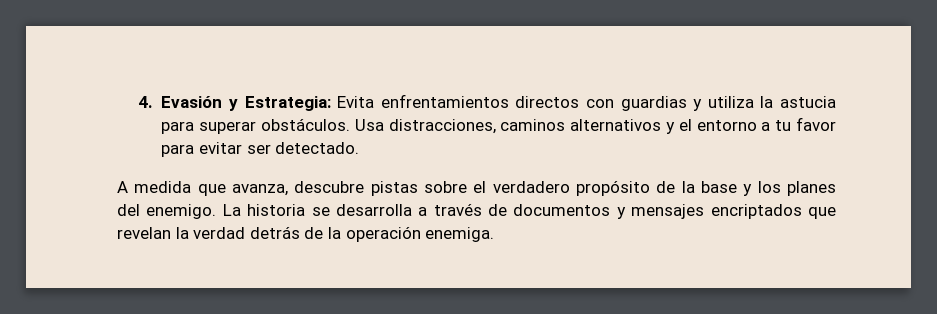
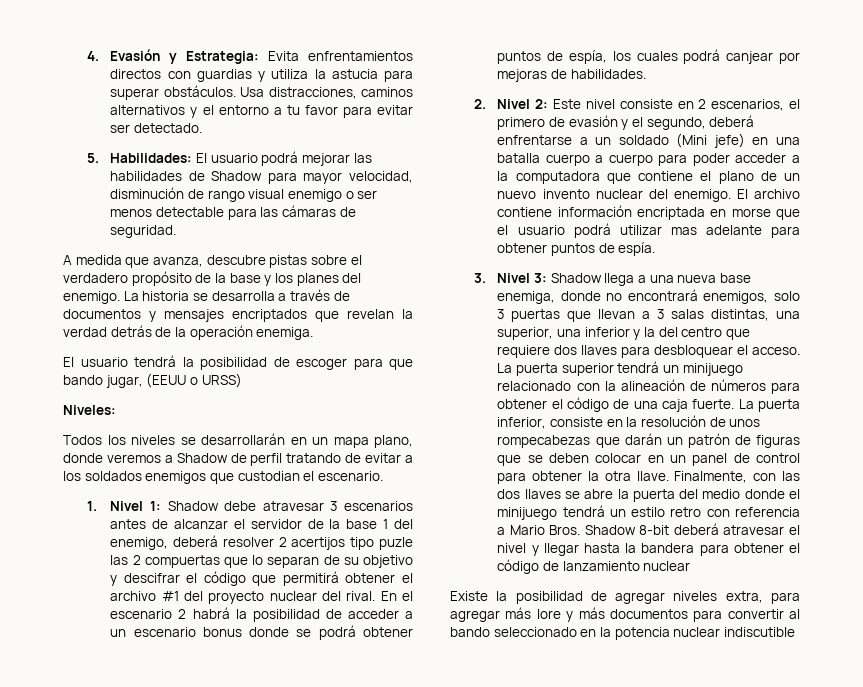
(360, 148) none -> [86,151,372,166] [110,171,413,184] [110,187,378,202] [110,205,356,220] [110,225,177,238] // 5. Habilidades: El usuario podrá mejorar las habilidades de Shadow para mayor velocidad, disminución de rango visual enemigo o ser menos detectable para las cámaras de seguridad.
(495, 234) none -> [63,355,413,370] [63,373,242,388] [63,405,116,415] [63,433,413,448] [63,453,414,466] [63,471,383,484] [86,501,414,511] [110,519,414,529] [110,535,413,550] [110,555,414,568] [110,571,413,586] [110,591,414,604] [110,607,414,622] [110,625,413,640] [497,49,800,64] [497,69,646,82] [473,99,800,111] [497,115,755,130] [497,133,800,148] [497,153,800,166] [497,171,800,184] [497,189,800,202] [497,205,800,220] [497,223,800,238] [497,242,656,256] [473,273,751,286] [497,289,800,304] [497,309,800,322] [497,327,750,340] [497,345,800,358] [497,361,743,376] [497,379,800,394] [497,397,800,412] [497,415,761,429] [497,433,800,448] [497,453,800,466] [497,471,800,484] [497,489,800,502] [497,505,800,520] [497,523,800,535] [497,543,800,556] [497,559,691,574] [450,591,800,604] [450,607,800,622] [450,627,795,640] // El usuario tendrá la posibilidad de escoger para que bando jugar, (EEUU o URSS) // Niveles: // Todos los niveles se desarrollarán en un mapa plano, donde veremos a Shadow de perfil tratando de evitar a los soldados enemigos que custodian el escenario. // 1. Nivel 1: Shadow debe atravesar 3 escenarios antes de alcanzar el servidor de la base 1 del enemigo, deberá resolver 2 acertijos tipo puzle las 2 compuertas que lo separan de su objetivo y descifrar el código que permitirá obtener el archivo #1 del proyecto nuclear del rival. En el escenario 2 habrá la posibilidad de acceder a un escenario bonus donde se podrá obtener puntos de espía, los cuales podrá canjear por mejoras de habilidades. // 2. Nivel 2: Este nivel consiste en 2 escenarios, el primero de evasión y el segundo, deberá enfrentarse a un soldado (Mini jefe) en una batalla cuerpo a cuerpo para poder acceder a la computadora que contiene el plano de un nuevo invento nuclear del enemigo. El archivo contiene información encriptada en morse que el usuario podrá utilizar mas adelante para obtener puntos de espía. // 3. Nivel 3: Shadow llega a una nueva base enemiga, donde no encontrará enemigos, solo 3 puertas que llevan a 3 salas distintas, una superior, una inferior y la del centro que requiere dos llaves para desbloquear el acceso. La puerta superior tendrá un minijuego relacionado con la alineación de números para obtener el código de una caja fuerte. La puerta inferior, consiste en la resolución de unos rompecabezas que darán un patrón de figuras que se deben colocar en un panel de control para obtener la otra llave. Finalmente, con las dos llaves se abre la puerta del medio donde el minijuego tendrá un estilo retro con referencia a Mario Bros. Shadow 8-bit deberá atravesar el nivel y llegar hasta la bandera para obtener el código de lanzamiento nuclear // Existe la posibilidad de agregar niveles extra, para agregar más lore y más documentos para convertir al bando seleccionado en la potencia nuclear indiscutible

